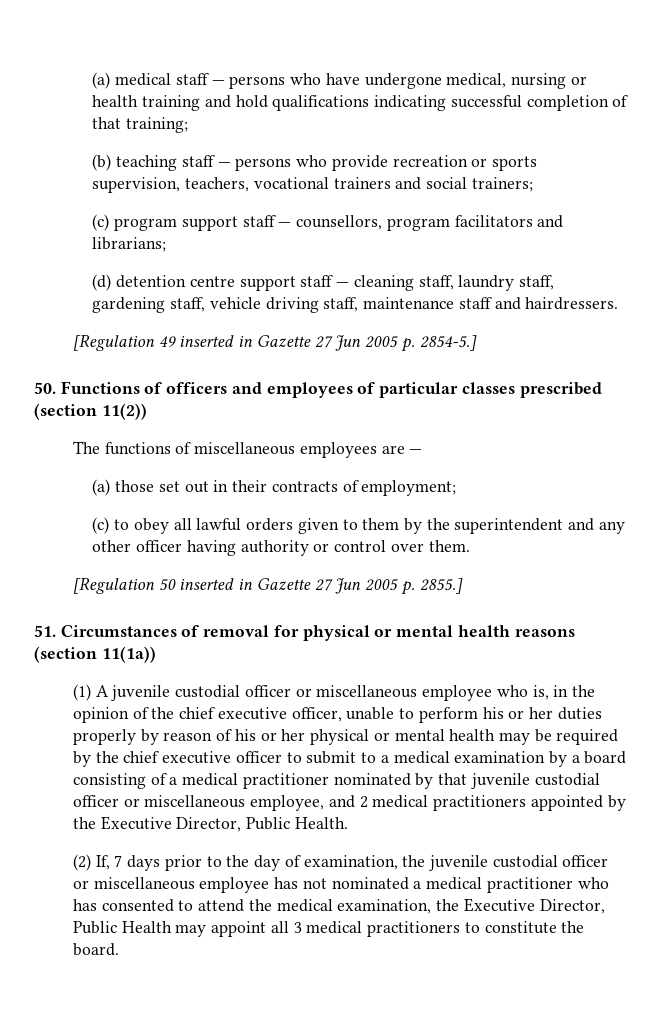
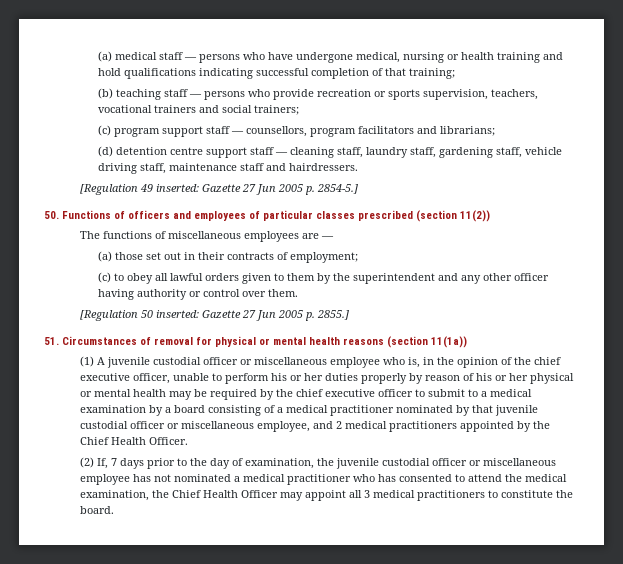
[179,335,254,347] inserted in -> [156,184,200,192] inserted:
[179,578,254,590] inserted in -> [156,310,200,318] inserted:
[100,816,348,832] Executive Director, Public Health. -> [80,437,189,445] Chief Health Officer.
[463,898,605,914] [72,921,172,934] Executive Director, Public Health -> [172,490,279,498] Chief Health Officer

